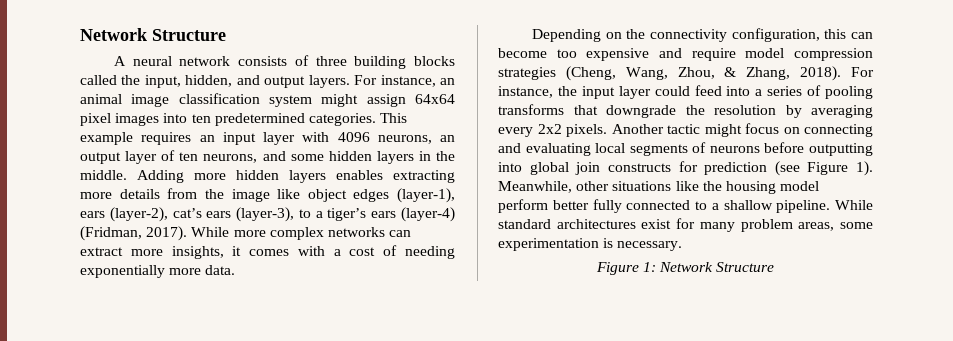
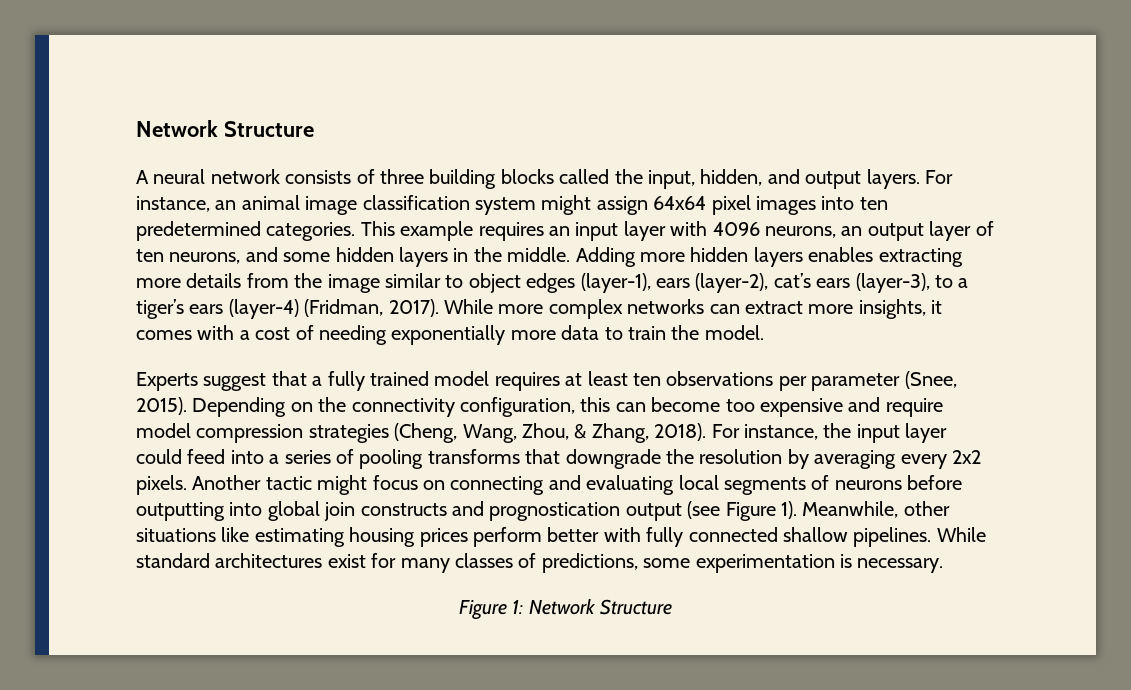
[277,189,301,199] like -> [385,273,464,288] similar to
[205,265,236,275] data. // -> [561,325,764,340] [136,371,957,391] [136,397,187,415] data to train the model. // Experts suggest that a fully trained model requires at least ten observations per parameter (Snee, 2015).
[678,161,768,175] for prediction -> [452,501,682,521] and prognostication output
[702,181,820,194] the housing model -> [254,527,468,547] estimating housing prices
(589, 205) none -> [603,527,641,542] with
[695,200,831,213] to a shallow pipeline. -> [782,527,932,547] shallow pipelines.
[740,219,835,232] problem areas, -> [455,553,638,573] classes of predictions,

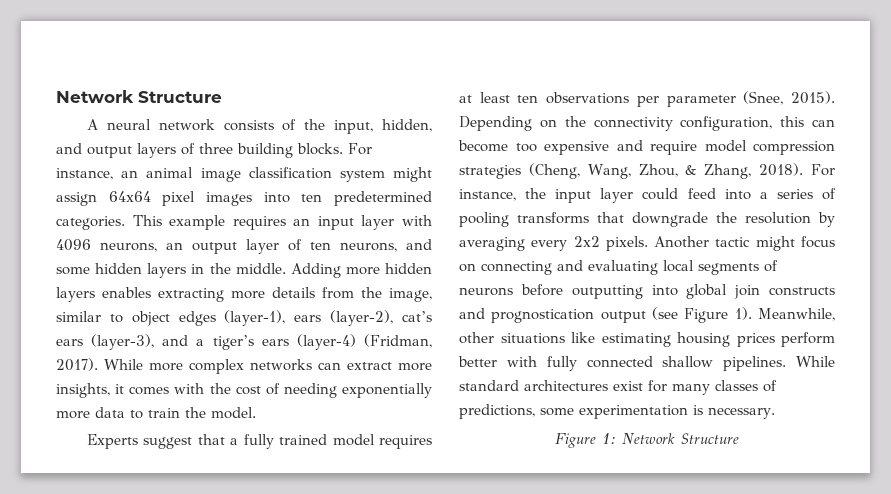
[380,169,610,189] three building blocks called -> (297, 125) none
[866,169,920,189] layers. -> [137,143,343,158] layers of three building blocks.
[327,274,380,293] image -> [389,288,432,302] image,
[934,275,953,288] to -> [162,335,189,346] and
[239,330,250,340] a -> [209,383,231,394] the

